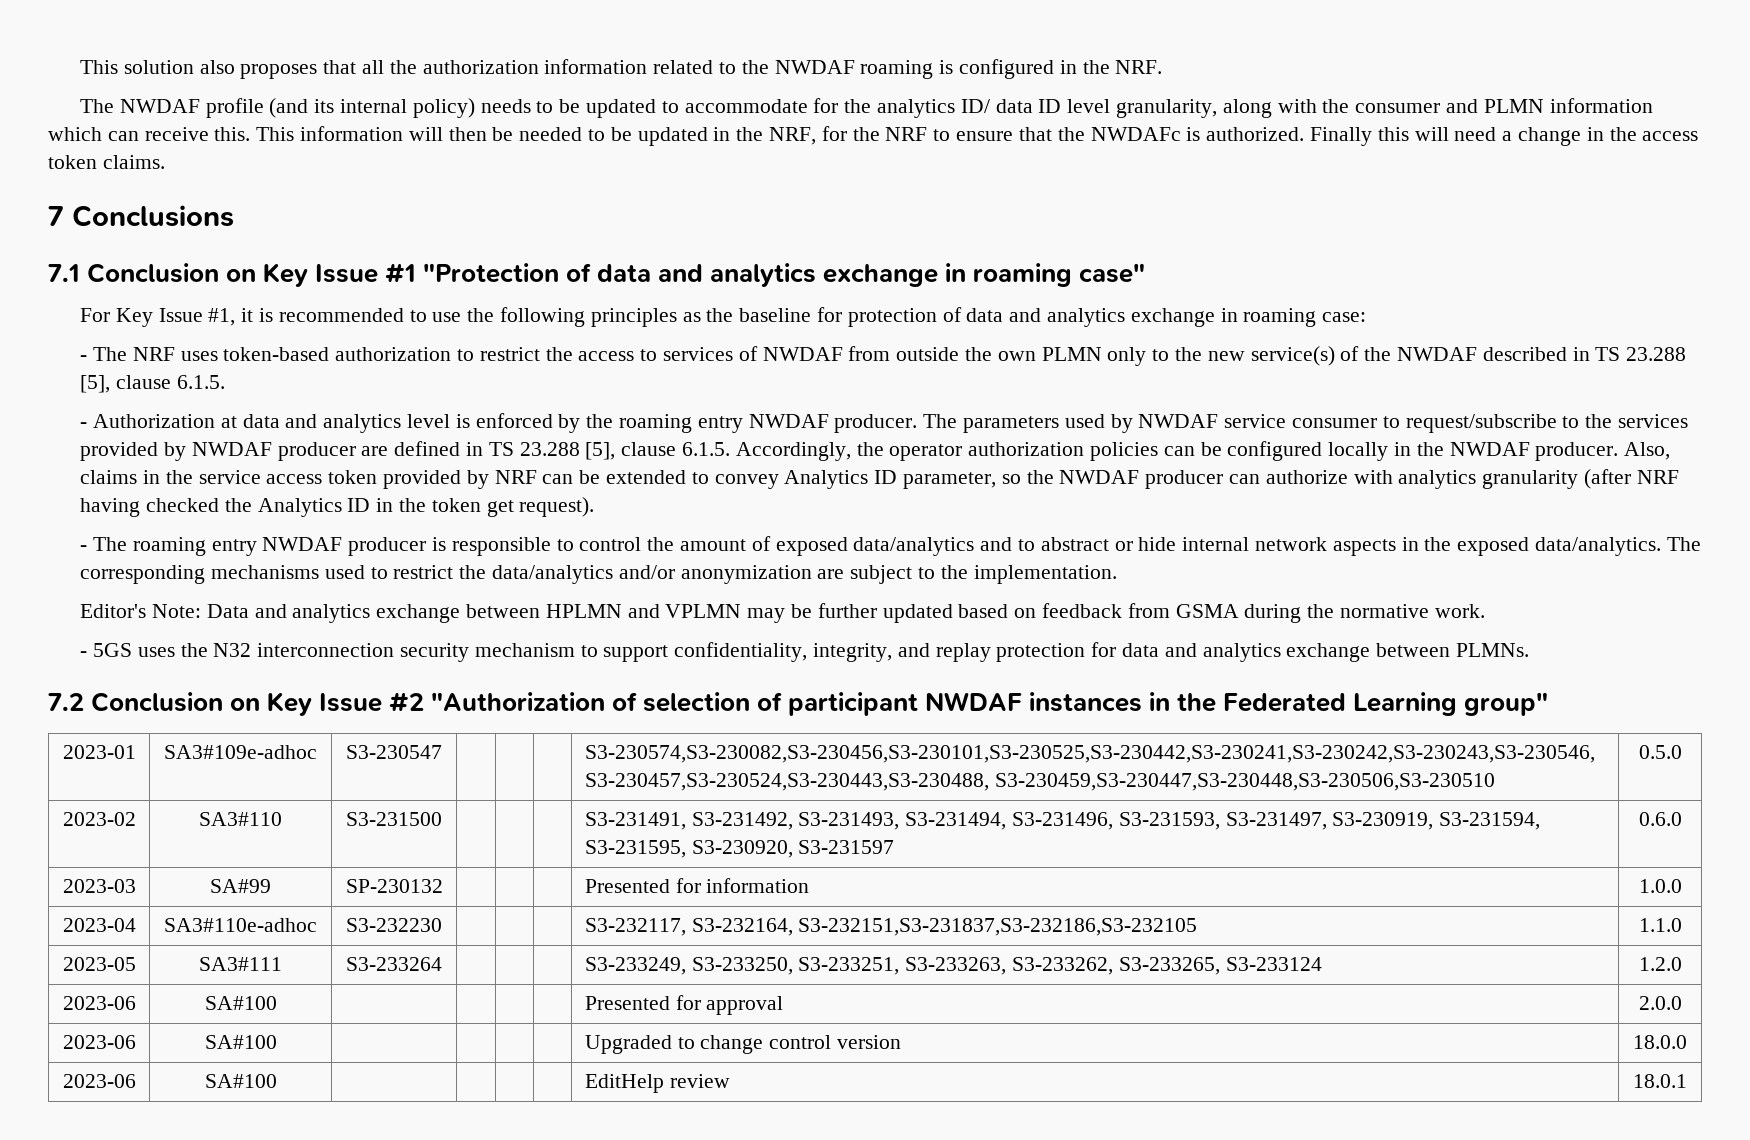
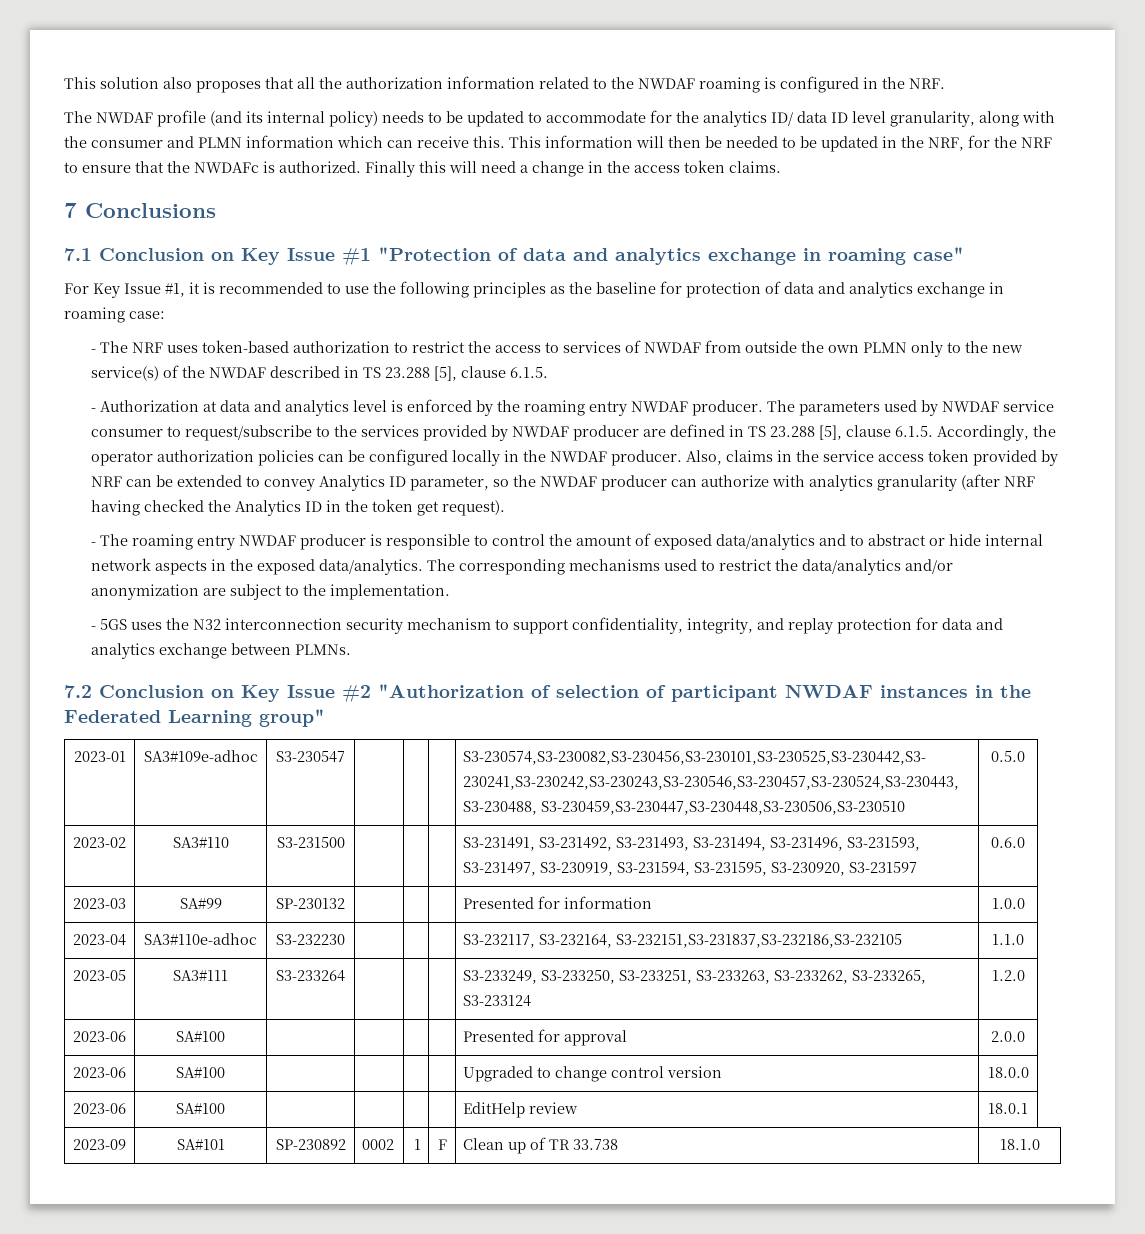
[80,603,1485,623] // Editor's Note: Data and analytics exchange between HPLMN and VPLMN may be further updated based on feedback from GSMA during the normative work. -> (451, 592) none
(1687, 1081) none -> [73,1139,126,1150] [176,1139,225,1150] [275,1139,346,1150] [362,1139,395,1150] [413,1139,421,1150] [437,1139,447,1150] [463,1137,619,1154] [999,1139,1040,1150] // 2023-09 | SA#101 | SP-230892 | 0002 | 1 | F | Clean up of TR 33.738 | 18.1.0

